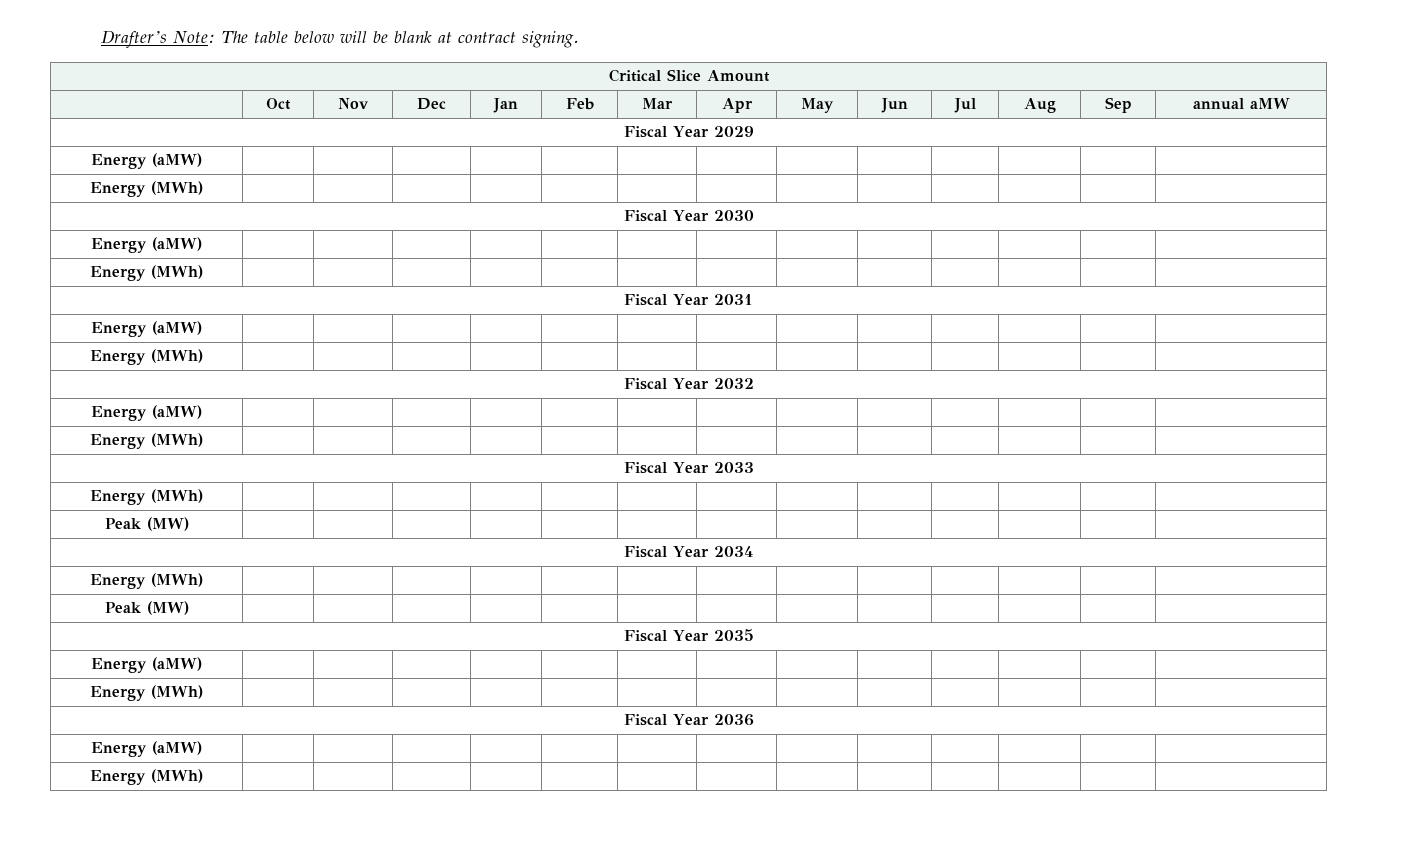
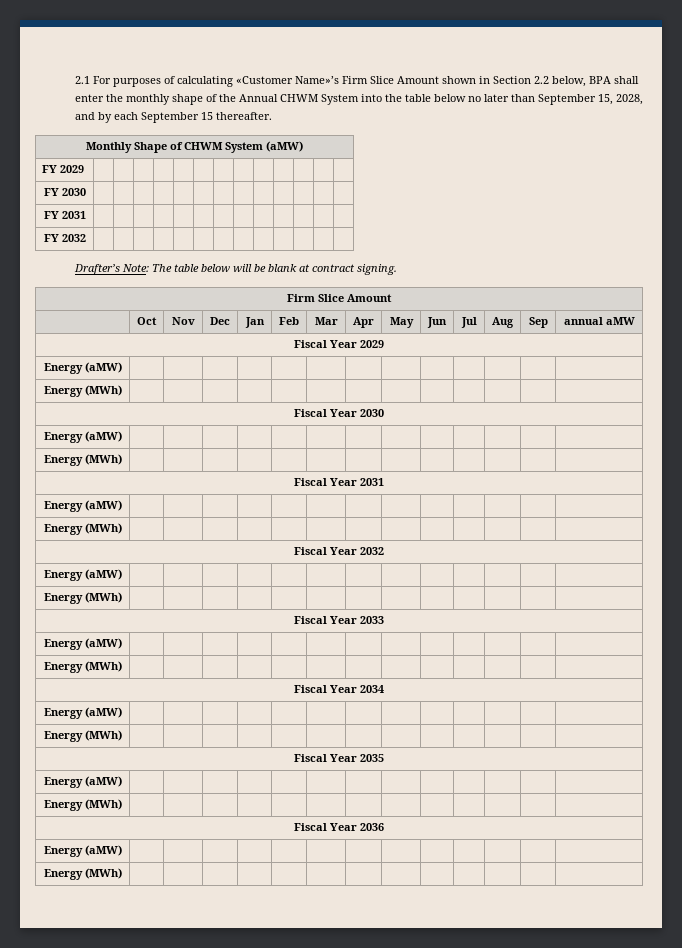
(101, 39) none -> [74,76,639,87] [74,94,643,105] [74,112,272,123] [86,141,303,153] [42,165,85,173] [43,188,86,196] [43,211,86,219] [43,234,86,242] 2.1 For purposes of calculating «Customer Name»’s Firm Slice Amount shown in Section 2.2 below, BPA shall enter the monthly shape of the Annual CHWM System into the table below no later than September 15, 2028, and by each September 15 thereafter. // Monthly Shape of CHWM System (aMW) // FY 2029 | | | | | | | | | | | | | // FY 2030 | | | | | | | | | | | | | // FY 2031 | | | | | | | | | | | | | // FY 2032 | | | | | | | | | | | | | //
[608,69,661,82] Critical -> [287,294,315,302] Firm
[151,489,203,503] [104,517,189,531] (MWh) | | | | | | | | | | | | | // Peak (MW) -> [84,638,122,649] [43,661,122,673] (aMW) | | | | | | | | | | | | | // Energy (MWh)
[151,573,203,587] [104,601,189,615] (MWh) | | | | | | | | | | | | | // Peak (MW) -> [84,707,122,718] [43,730,122,742] (aMW) | | | | | | | | | | | | | // Energy (MWh)

